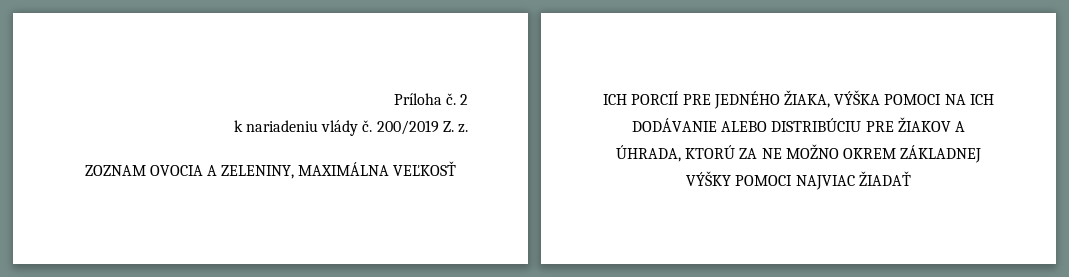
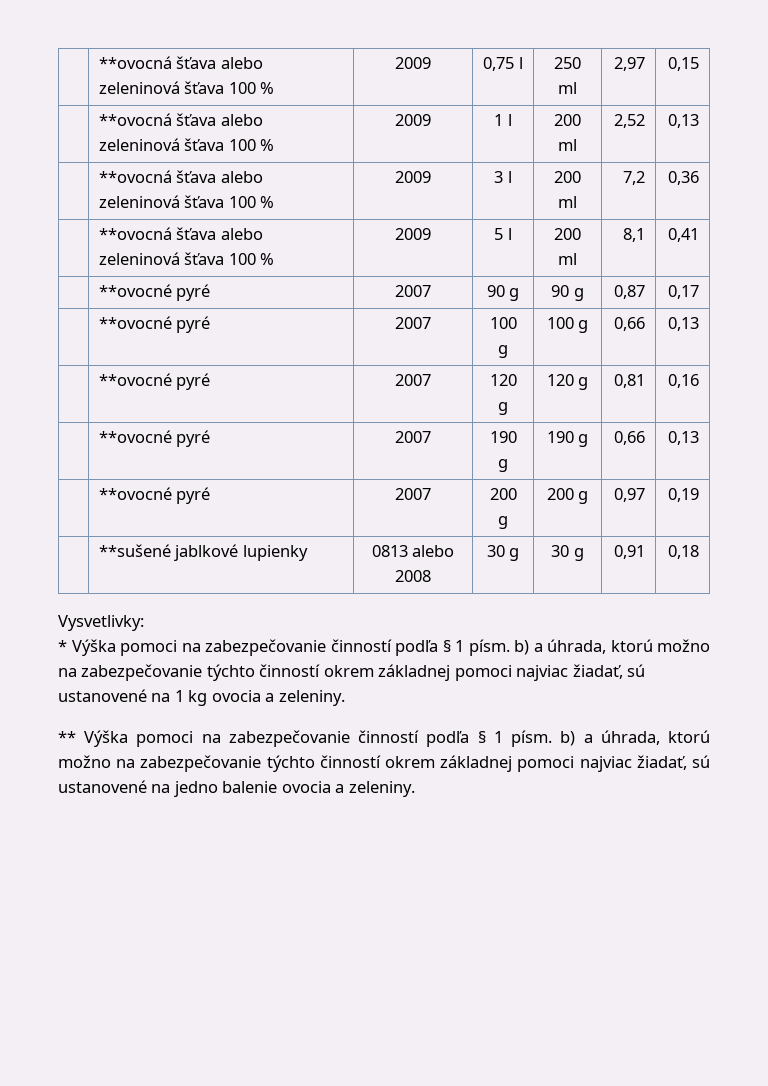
[393,93,468,105] [233,120,468,136] [84,161,457,179] [603,90,994,109] [632,117,965,132] [615,144,982,163] [686,171,911,190] Príloha č. 2 // k nariadeniu vlády č. 200/2019 Z. z. // ZOZNAM OVOCIA A ZELENINY, MAXIMÁLNA VEĽKOSŤ ICH PORCIÍ PRE JEDNÉHO ŽIAKA, VÝŠKA POMOCI NA ICH DODÁVANIE ALEBO DISTRIBÚCIU PRE ŽIAKOV A ÚHRADA, KTORÚ ZA NE MOŽNO OKREM ZÁKLADNEJ VÝŠKY POMOCI NAJVIAC ŽIADAŤ -> [98,56,263,69] [98,81,275,94] [395,57,431,69] [483,57,523,71] [554,57,581,69] [558,82,577,94] [614,57,646,71] [668,57,700,71] [98,113,263,126] [98,138,275,151] [395,114,431,126] [494,114,512,126] [554,114,581,126] [558,139,577,151] [614,114,646,128] [668,114,700,128] [98,170,263,183] [98,195,275,208] [395,171,431,183] [494,171,512,183] [554,171,581,183] [558,196,577,208] [623,171,646,185] [668,171,700,185] [98,227,263,240] [98,252,275,265] [395,228,431,240] [494,228,512,240] [554,228,581,240] [558,253,577,265] [623,228,646,242] [668,228,700,242] [98,284,211,301] [395,285,431,297] [486,285,520,301] [551,285,584,301] [614,285,646,299] [668,285,700,299] [98,316,211,333] [395,317,431,329] [489,317,517,329] [498,345,508,358] [546,317,589,333] [614,317,646,331] [668,317,700,331] [98,373,211,390] [395,374,431,386] [489,374,517,386] [498,402,508,415] [546,374,589,390] [614,374,646,388] [668,374,700,388] [98,430,211,447] [395,431,431,443] [489,431,517,443] [498,459,508,472] [546,431,589,447] [614,431,646,445] [668,431,700,445] [98,487,211,504] [395,488,431,500] [489,488,517,500] [498,516,508,529] [546,488,589,504] [614,488,646,502] [668,488,700,502] [98,544,308,561] [371,545,455,557] [395,570,431,582] [486,545,520,561] [551,545,584,561] [614,545,646,559] [668,545,700,559] [58,615,144,631] [58,639,710,656] [58,664,646,681] [58,689,345,706] [58,730,711,747] [58,755,711,772] [58,780,415,797] | **ovocná šťava alebo zeleninová šťava 100 % | 2009 | 0,75 l | 250 ml | 2,97 | 0,15 // | **ovocná šťava alebo zeleninová šťava 100 % | 2009 | 1 l | 200 ml | 2,52 | 0,13 // | **ovocná šťava alebo zeleninová šťava 100 % | 2009 | 3 l | 200 ml | 7,2 | 0,36 // | **ovocná šťava alebo zeleninová šťava 100 % | 2009 | 5 l | 200 ml | 8,1 | 0,41 // | **ovocné pyré | 2007 | 90 g | 90 g | 0,87 | 0,17 // | **ovocné pyré | 2007 | 100 g | 100 g | 0,66 | 0,13 // | **ovocné pyré | 2007 | 120 g | 120 g | 0,81 | 0,16 // | **ovocné pyré | 2007 | 190 g | 190 g | 0,66 | 0,13 // | **ovocné pyré | 2007 | 200 g | 200 g | 0,97 | 0,19 // | **sušené jablkové lupienky | 0813 alebo 2008 | 30 g | 30 g | 0,91 | 0,18 // Vysvetlivky: // * Výška pomoci na zabezpečovanie činností podľa § 1 písm. b) a úhrada, ktorú možno na zabezpečovanie týchto činností okrem základnej pomoci najviac žiadať, sú ustanovené na 1 kg ovocia a zeleniny. // ** Výška pomoci na zabezpečovanie činností podľa § 1 písm. b) a úhrada, ktorú možno na zabezpečovanie týchto činností okrem základnej pomoci najviac žiadať, sú ustanovené na jedno balenie ovocia a zeleniny.

